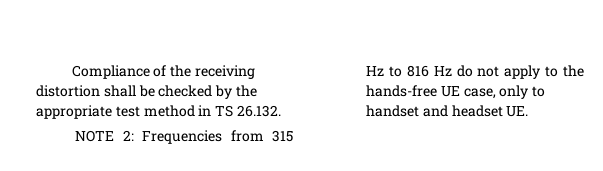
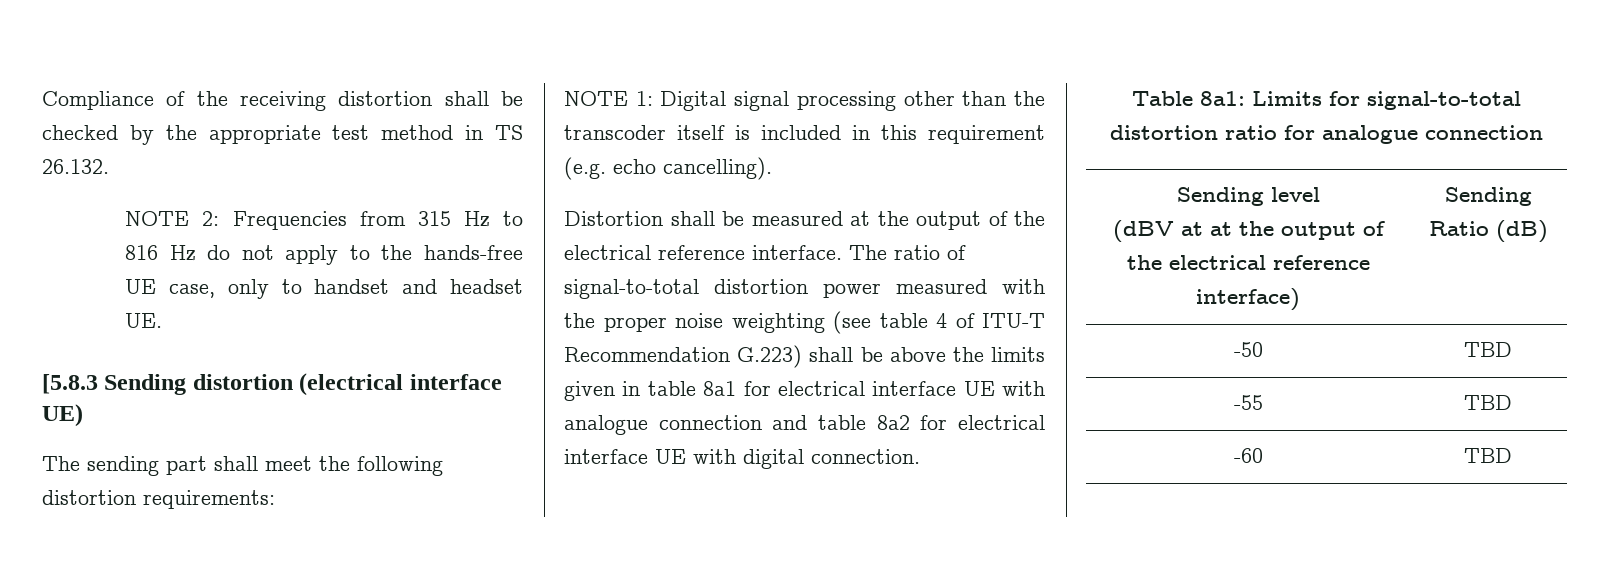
(529, 111) none -> [42,373,502,396] [42,404,83,427] [42,456,443,476] [42,490,275,509] [564,91,1045,111] [564,125,1045,144] [564,157,772,180] [564,211,1045,230] [564,245,966,260] [564,279,1045,299] [564,311,1045,334] [564,345,1045,368] [564,381,1045,401] [564,415,1045,435] [564,449,920,469] [1132,91,1521,110] [1110,125,1543,144] [1176,187,1320,206] [1112,220,1385,242] [1126,255,1370,270] [1196,288,1300,311] [1444,187,1532,206] [1428,220,1548,243] [1233,342,1263,357] [1464,342,1512,357] [1233,395,1263,410] [1464,395,1512,410] [1233,448,1263,463] [1464,448,1512,463] // [5.8.3 Sending distortion (electrical interface UE) // The sending part shall meet the following distortion requirements: // NOTE 1: Digital signal processing other than the transcoder itself is included in this requirement (e.g. echo cancelling). // Distortion shall be measured at the output of the electrical reference interface. The ratio of signal-to-total distortion power measured with the proper noise weighting (see table 4 of ITU-T Recommendation G.223) shall be above the limits given in table 8a1 for electrical interface UE with analogue connection and table 8a2 for electrical interface UE with digital connection. // Table 8a1: Limits for signal-to-total distortion ratio for analogue connection // Sending level // (dBV at at the output of the electrical reference interface) | Sending Ratio (dB) // -50 | TBD // -55 | TBD // -60 | TBD

